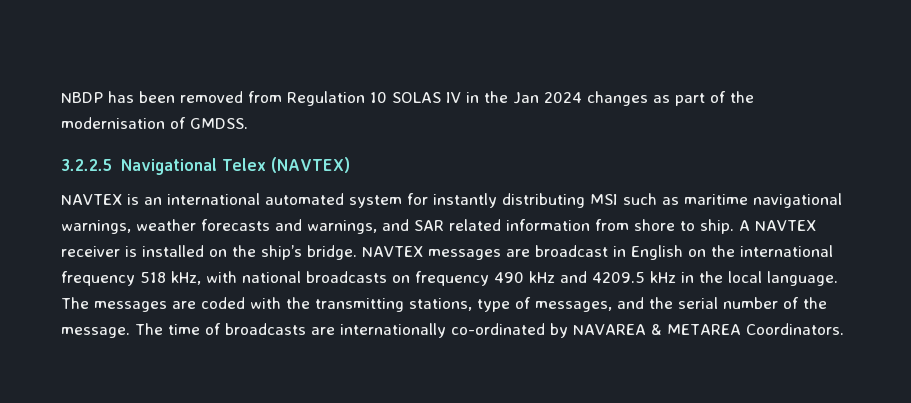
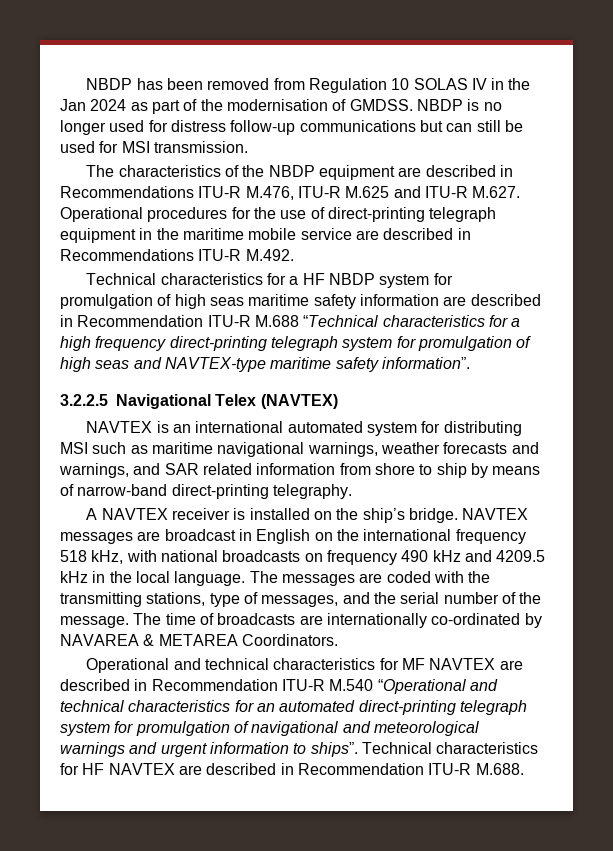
[587,91,648,106] changes -> (127, 105) none
(248, 123) none -> [416,99,502,111] [60,120,523,135] [60,141,248,153] [86,165,513,180] [60,186,521,200] [60,207,497,222] [60,228,471,243] [60,249,294,261] [86,273,453,288] [60,294,541,309] [60,315,521,327] [60,336,532,351] [60,357,470,372] NBDP is no longer used for distress follow-up communications but can still be used for MSI transmission. // The characteristics of the NBDP equipment are described in Recommendations ITU-R M.476, ITU-R M.625 and ITU-R M.627. Operational procedures for the use of direct-printing telegraph equipment in the maritime mobile service are described in Recommendations ITU-R M.492. // Technical characteristics for a HF NBDP system for promulgation of high seas maritime safety information are described in Recommendation ITU-R M.688 “Technical characteristics for a high frequency direct-printing telegraph system for promulgation of high seas and NAVTEX-type maritime safety information”.
[432,193,497,208] instantly -> (441, 427) none
[700,219,734,234] ship. -> [436,463,541,478] [60,484,352,499] ship by means of narrow-band direct-printing telegraphy. //
(844, 329) none -> [86,658,523,673] [60,679,498,694] [60,700,527,715] [60,721,479,736] [60,742,539,757] [60,763,524,775] // Operational and technical characteristics for MF NAVTEX are described in Recommendation ITU-R M.540 “Operational and technical characteristics for an automated direct-printing telegraph system for promulgation of navigational and meteorological warnings and urgent information to ships”. Technical characteristics for HF NAVTEX are described in Recommendation ITU-R M.688.

